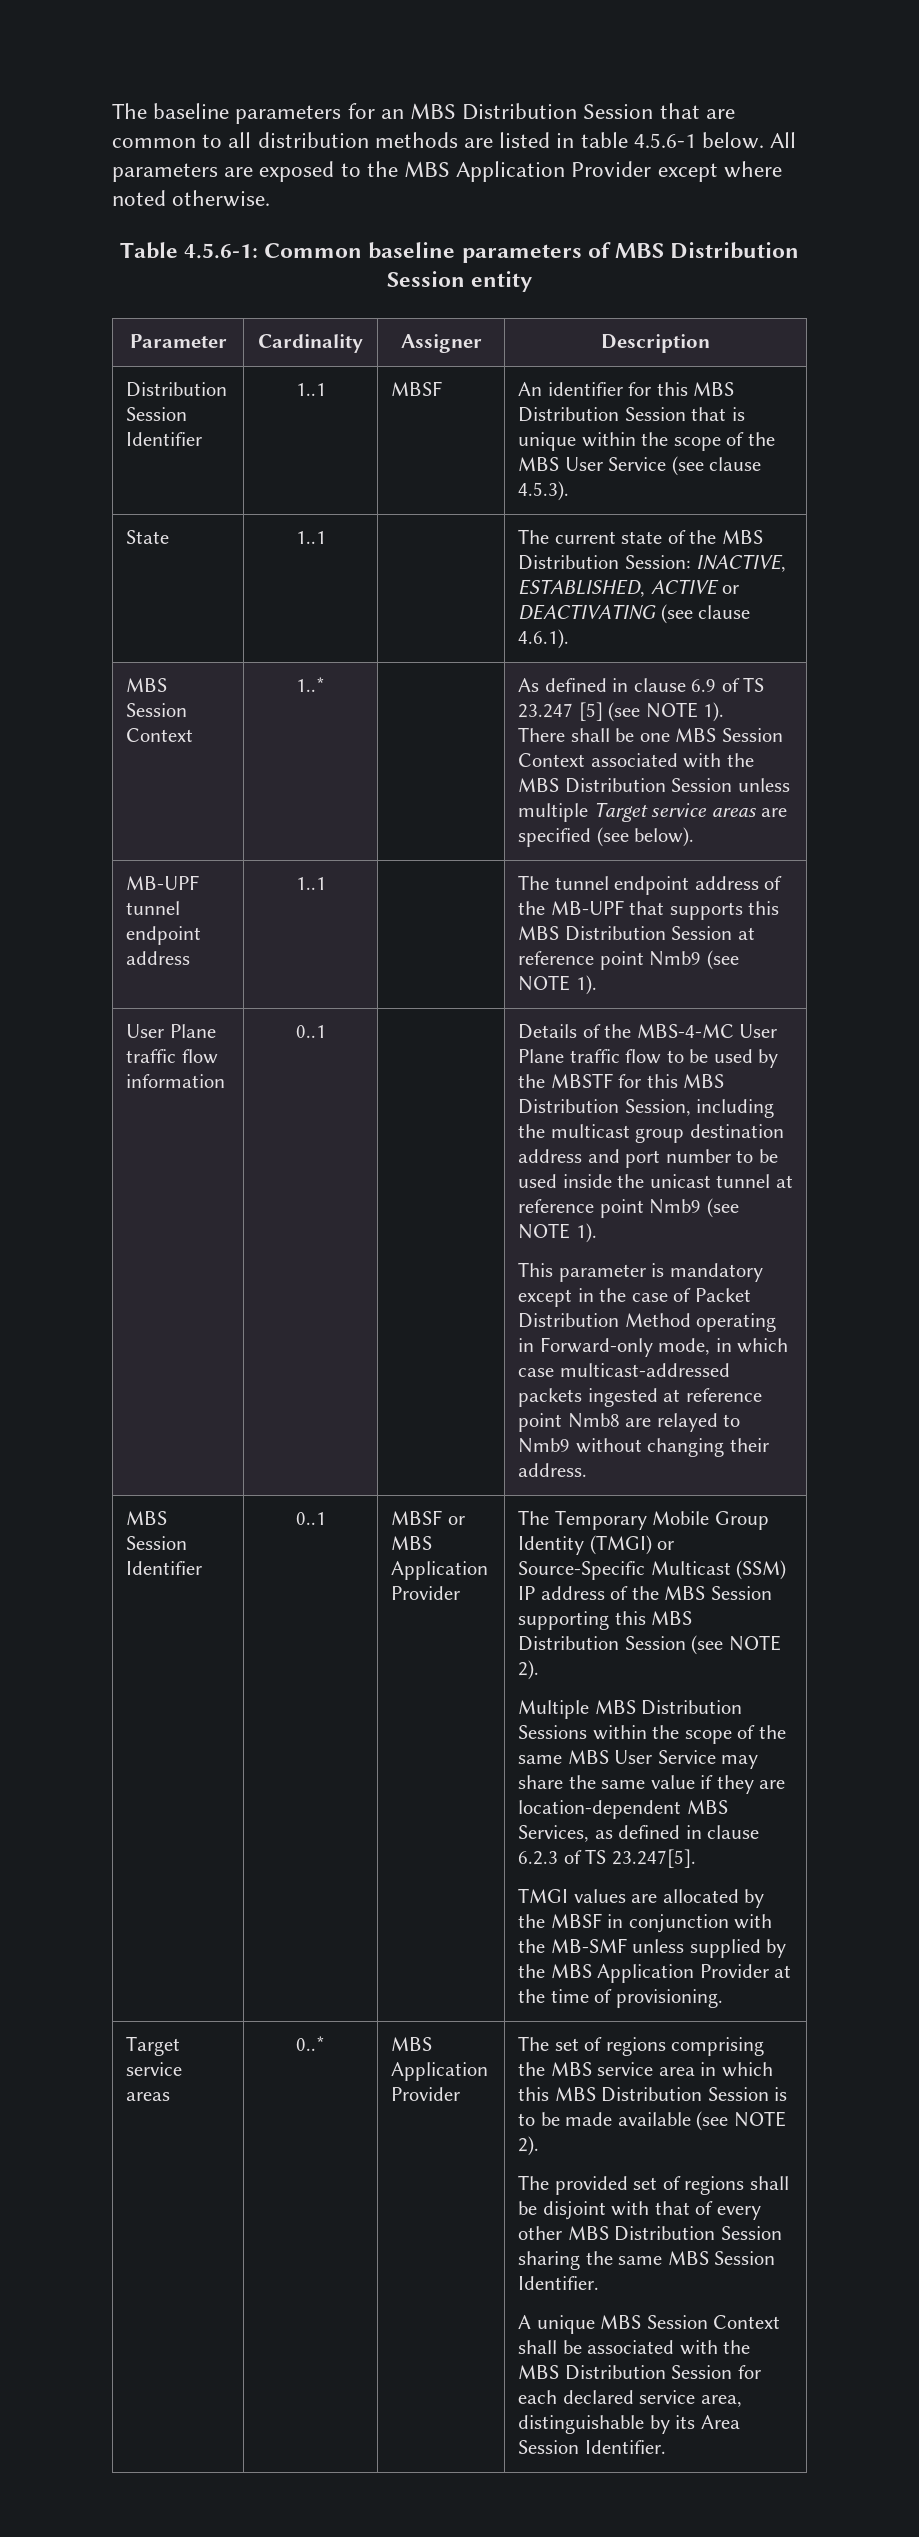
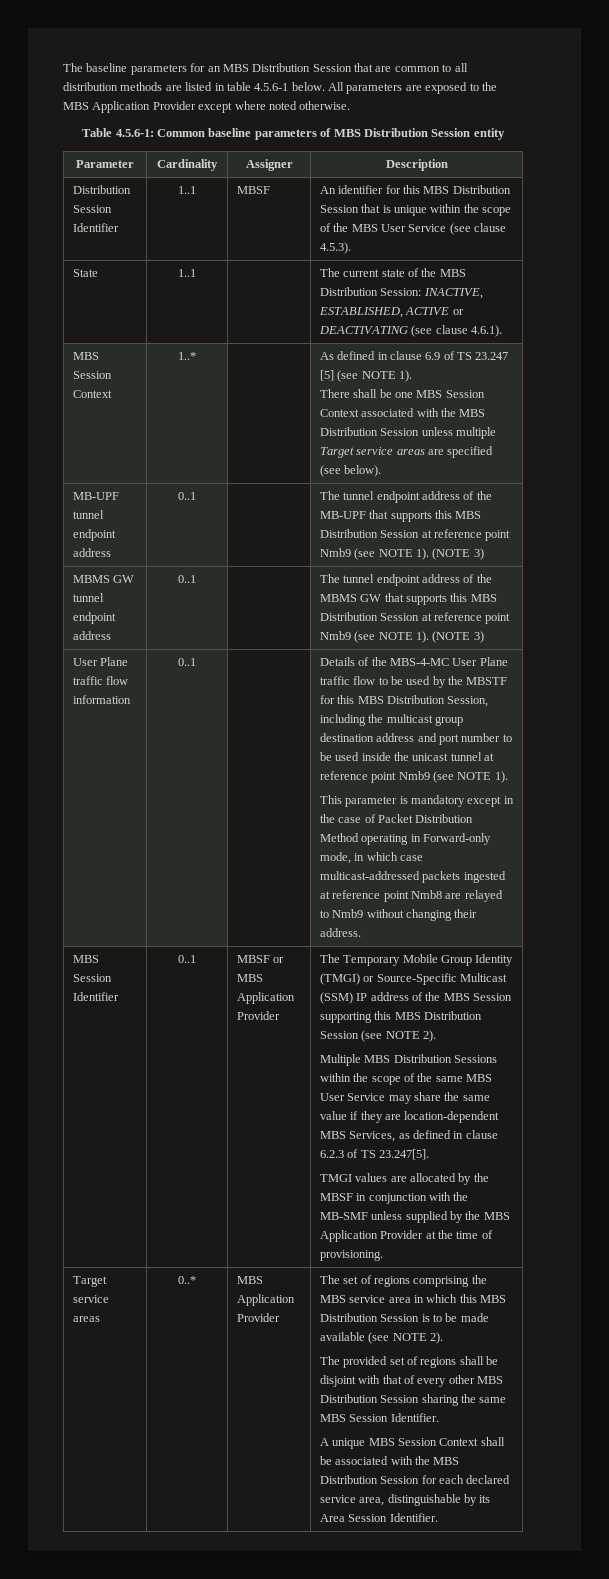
[295,877,326,890] 1..1 -> [178,492,196,500] 0..1
(597, 985) none -> [432,548,484,560] [72,575,135,583] [72,593,104,602] [72,612,116,624] [72,631,111,640] [178,575,196,583] [319,574,492,586] [319,593,497,605] [319,612,511,624] [319,631,484,643] (NOTE 3) // MBMS GW tunnel endpoint address | 0..1 | | The tunnel endpoint address of the MBMS GW that supports this MBS Distribution Session at reference point Nmb9 (see NOTE 1). (NOTE 3)

